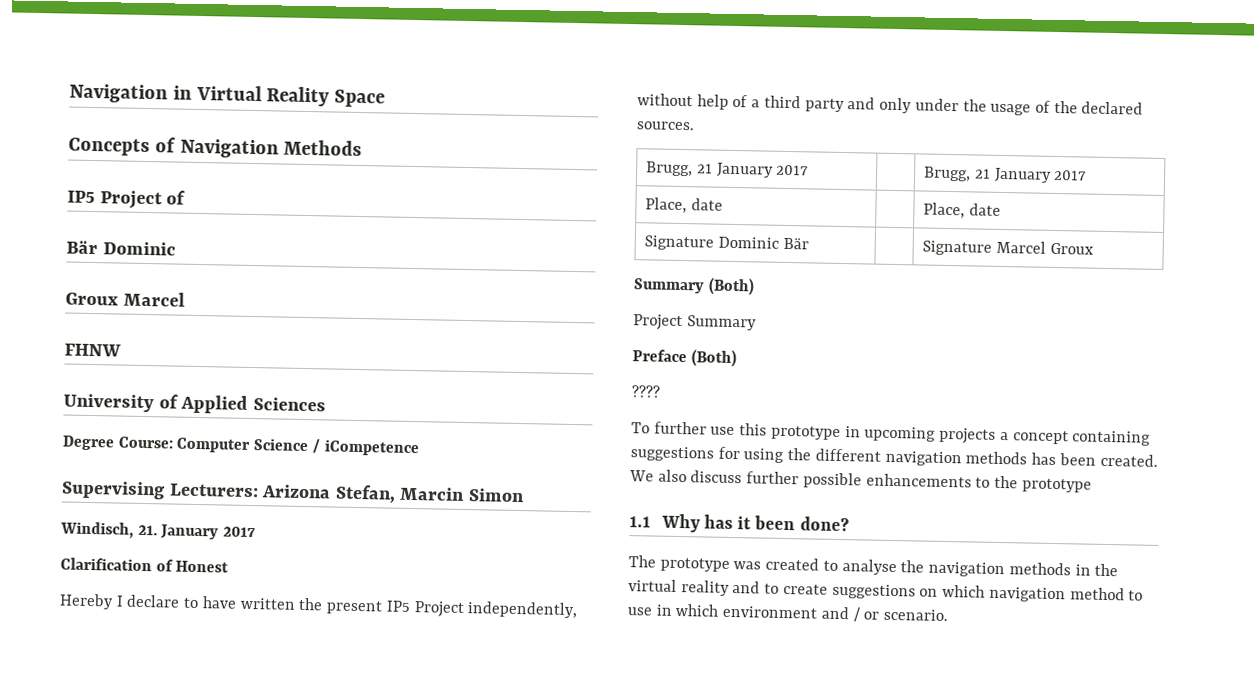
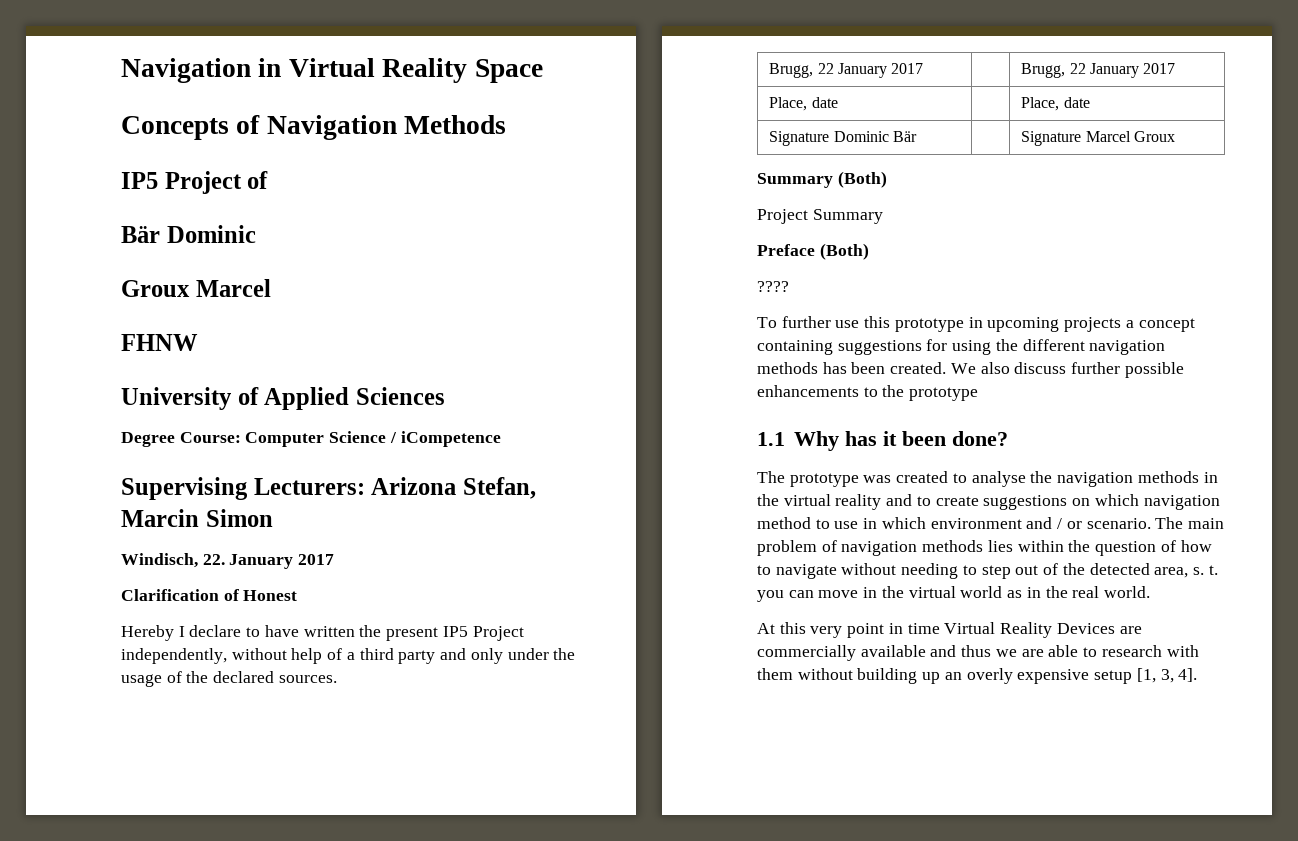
[137,524,158,536] 21. -> [202,554,225,565] 22.
[696,163,713,174] 21 -> [817,63,834,74] 22
[974,168,991,179] 21 -> [1069,63,1086,74] 22
(949, 615) none -> [1155,517,1224,529] [757,540,1212,556] [757,563,1218,579] [757,586,1150,602] [757,622,1142,638] [757,645,1199,661] [757,668,1198,684] The main problem of navigation methods lies within the question of how to navigate without needing to step out of the detected area, s. t. you can move in the virtual world as in the real world. // At this very point in time Virtual Reality Devices are commercially available and thus we are able to research with them without building up an overly expensive setup [1, 3, 4].

